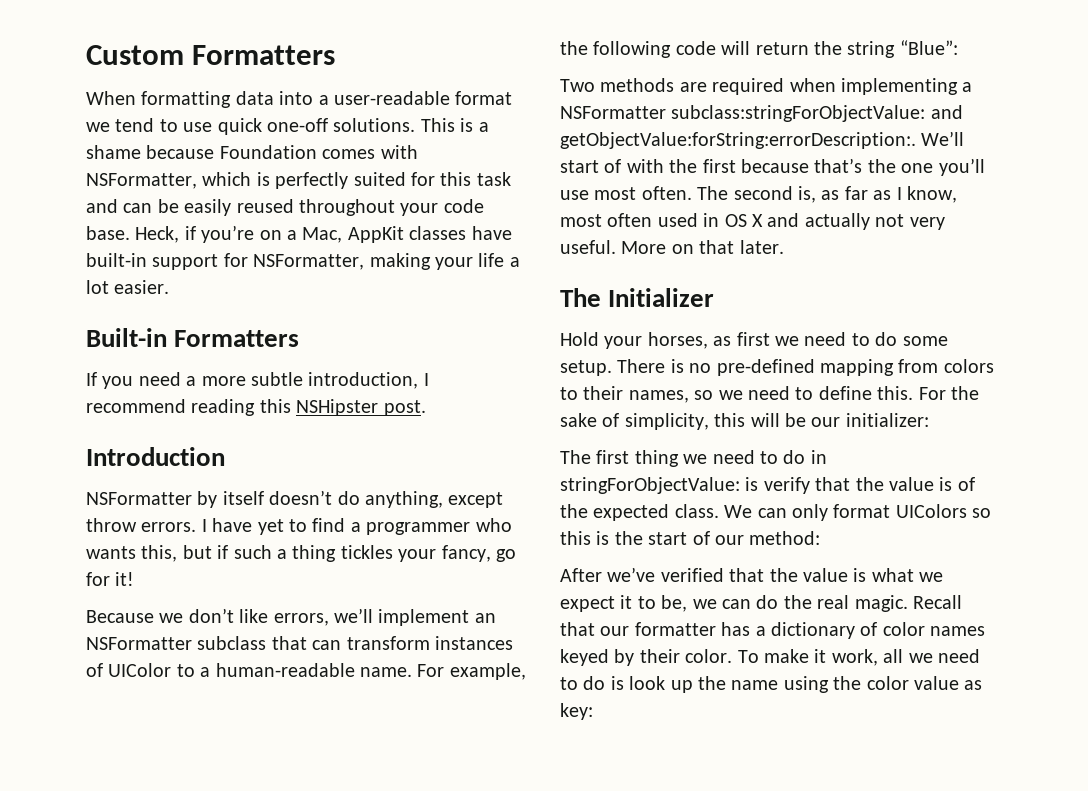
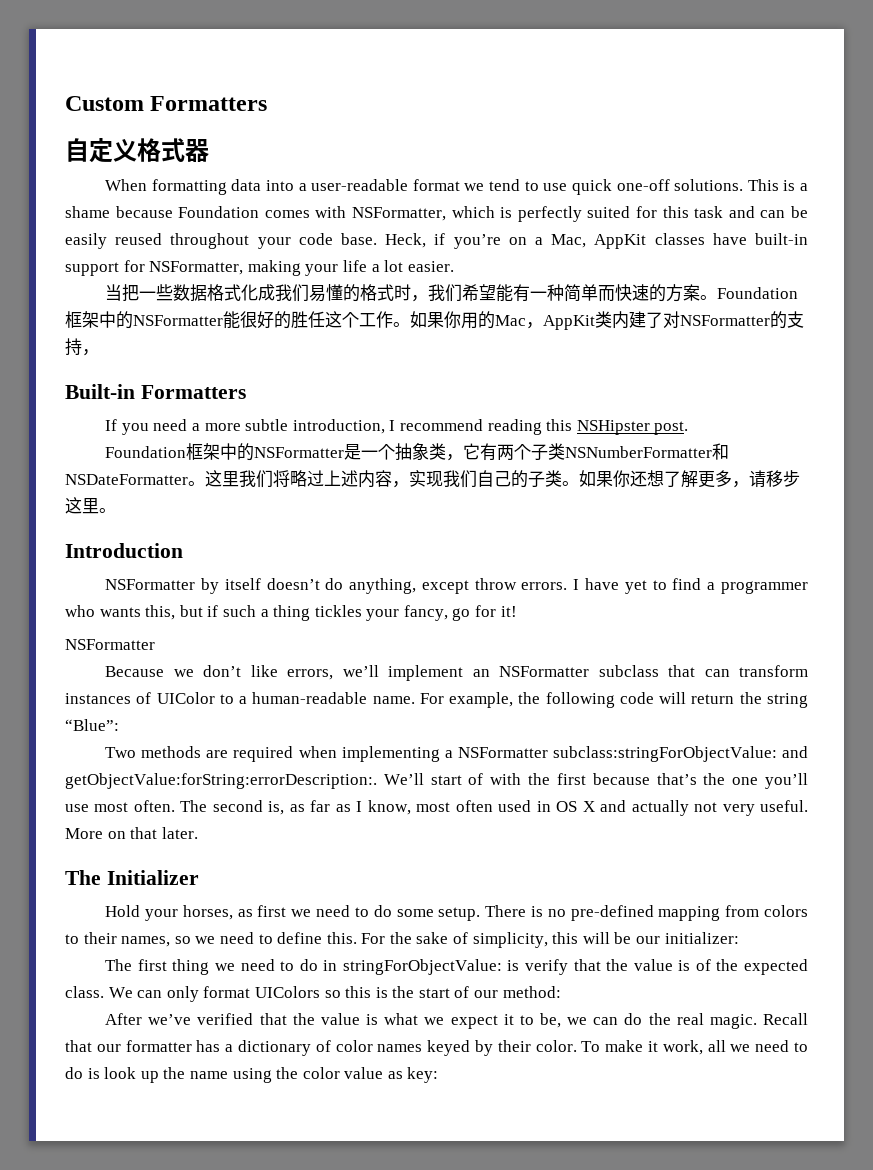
(336, 55) none -> [65,138,209,163] // 自定义格式器
(170, 287) none -> [105,284,799,302] [65,311,804,330] [65,338,99,356] // 当把一些数据格式化成我们易懂的格式时，我们希望能有一种简单而快速的方案。Foundation框架中的NSFormatter能很好的胜任这个工作。如果你用的Mac，AppKit类内建了对NSFormatter的支持，
(426, 408) none -> [105,443,730,461] [65,470,800,488] [65,497,116,514] // Foundation框架中的NSFormatter是一个抽象类，它有两个子类NSNumberFormatter和NSDateFormatter。这里我们将略过上述内容，实现我们自己的子类。如果你还想了解更多，请移步这里。
(135, 579) none -> [65,639,155,650] // NSFormatter

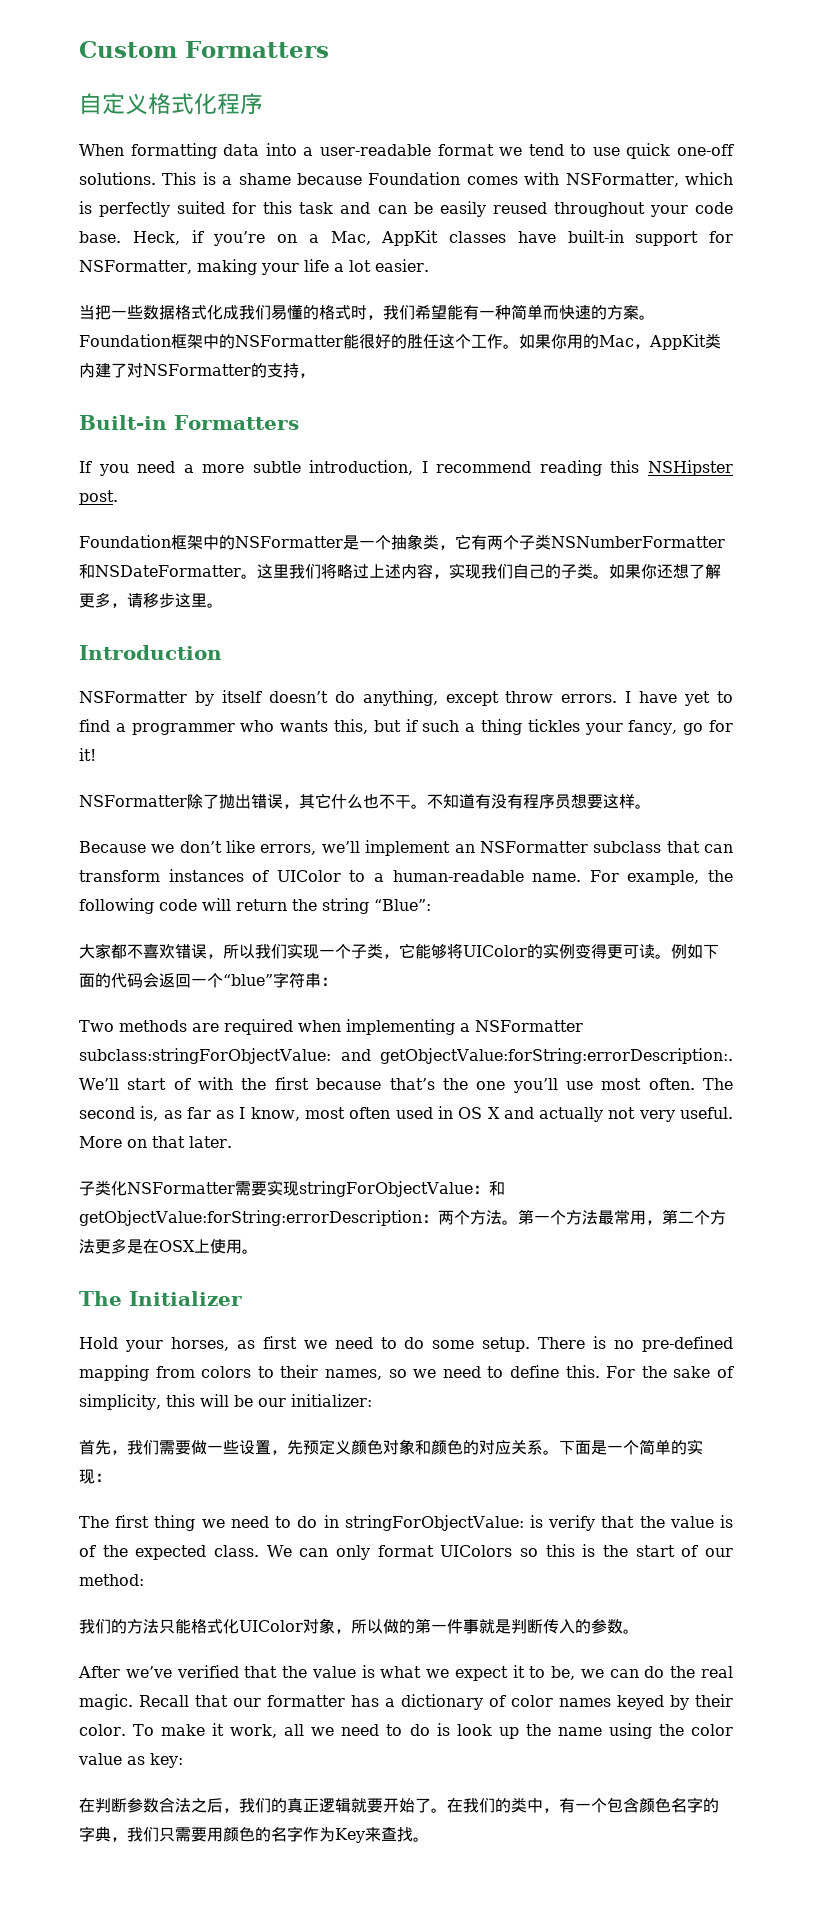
[185,139,209,162] 器 -> [194,93,263,115] 化程序
(155, 644) none -> [186,793,651,809] 除了抛出错误，其它什么也不干。不知道有没有程序员想要这样。
(119, 725) none -> [79,943,719,959] [79,972,337,988] // 大家都不喜欢错误，所以我们实现一个子类，它能够将UIColor的实例变得更可读。例如下面的代码会返回一个“blue”字符串：
(198, 833) none -> [79,1180,505,1197] [79,1209,726,1226] [79,1238,258,1254] // 子类化NSFormatter需要实现stringForObjectValue：和getObjectValue:forString:errorDescription：两个方法。第一个方法最常用，第二个方法更多是在OSX上使用。
(739, 938) none -> [79,1439,703,1455] [79,1469,111,1484] // 首先，我们需要做一些设置，先预定义颜色对象和颜色的对应关系。下面是一个简单的实现：
(561, 992) none -> [79,1618,639,1634] // 我们的方法只能格式化UIColor对象，所以做的第一件事就是判断传入的参数。
(439, 1075) none -> [79,1797,719,1813] [79,1826,429,1843] // 在判断参数合法之后，我们的真正逻辑就要开始了。在我们的类中，有一个包含颜色名字的字典，我们只需要用颜色的名字作为Key来查找。

